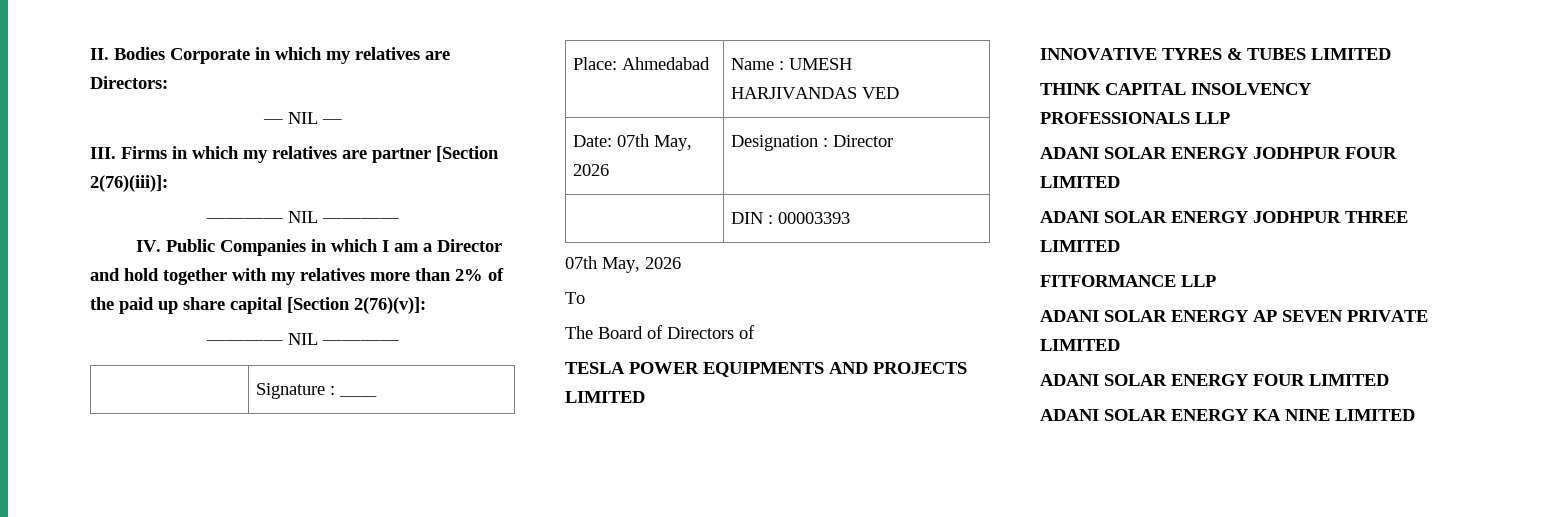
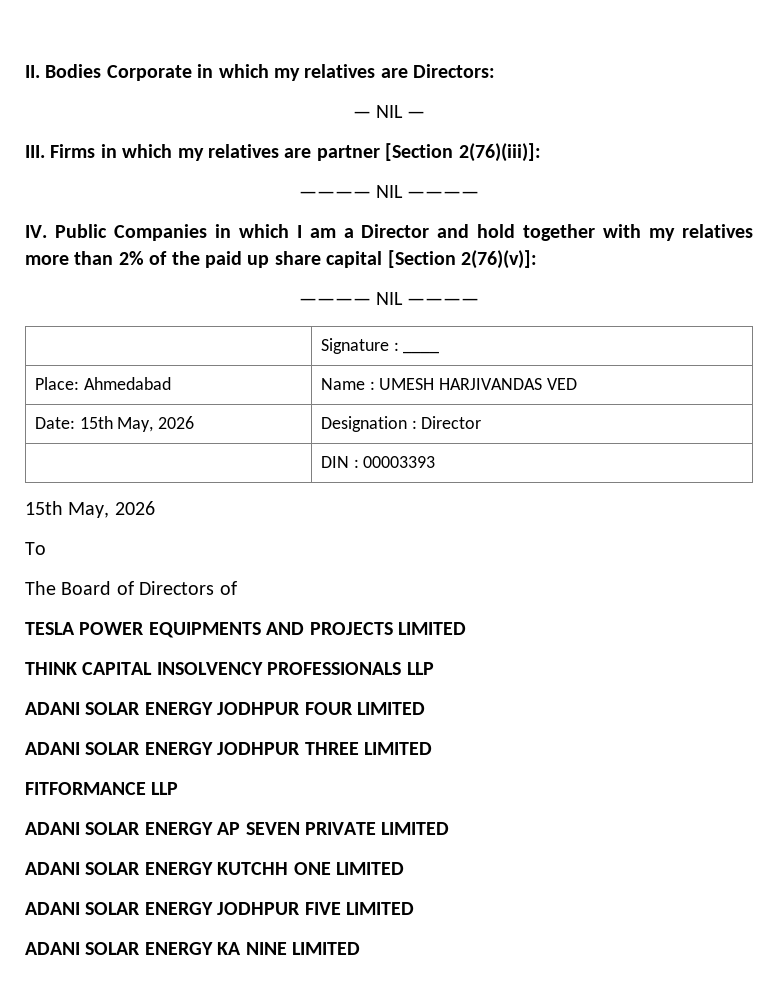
[616,134,649,147] 07th -> [79,416,113,429] 15th
[565,256,597,269] 07th -> [25,501,63,515] 15th
[1040,48,1391,60] // INNOVATIVE TYRES & TUBES LIMITED -> (466, 628) none
[1253,374,1305,386] FOUR -> [217,862,404,875] [25,902,341,915] KUTCHH ONE LIMITED // ADANI SOLAR ENERGY JODHPUR FIVE

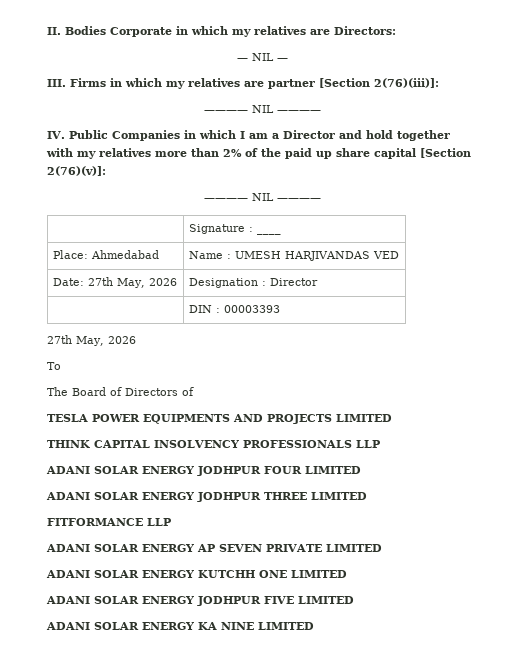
[79,416,113,429] 15th -> [87,277,113,286] 27th
[25,501,63,515] 15th -> [47,335,72,344] 27th

